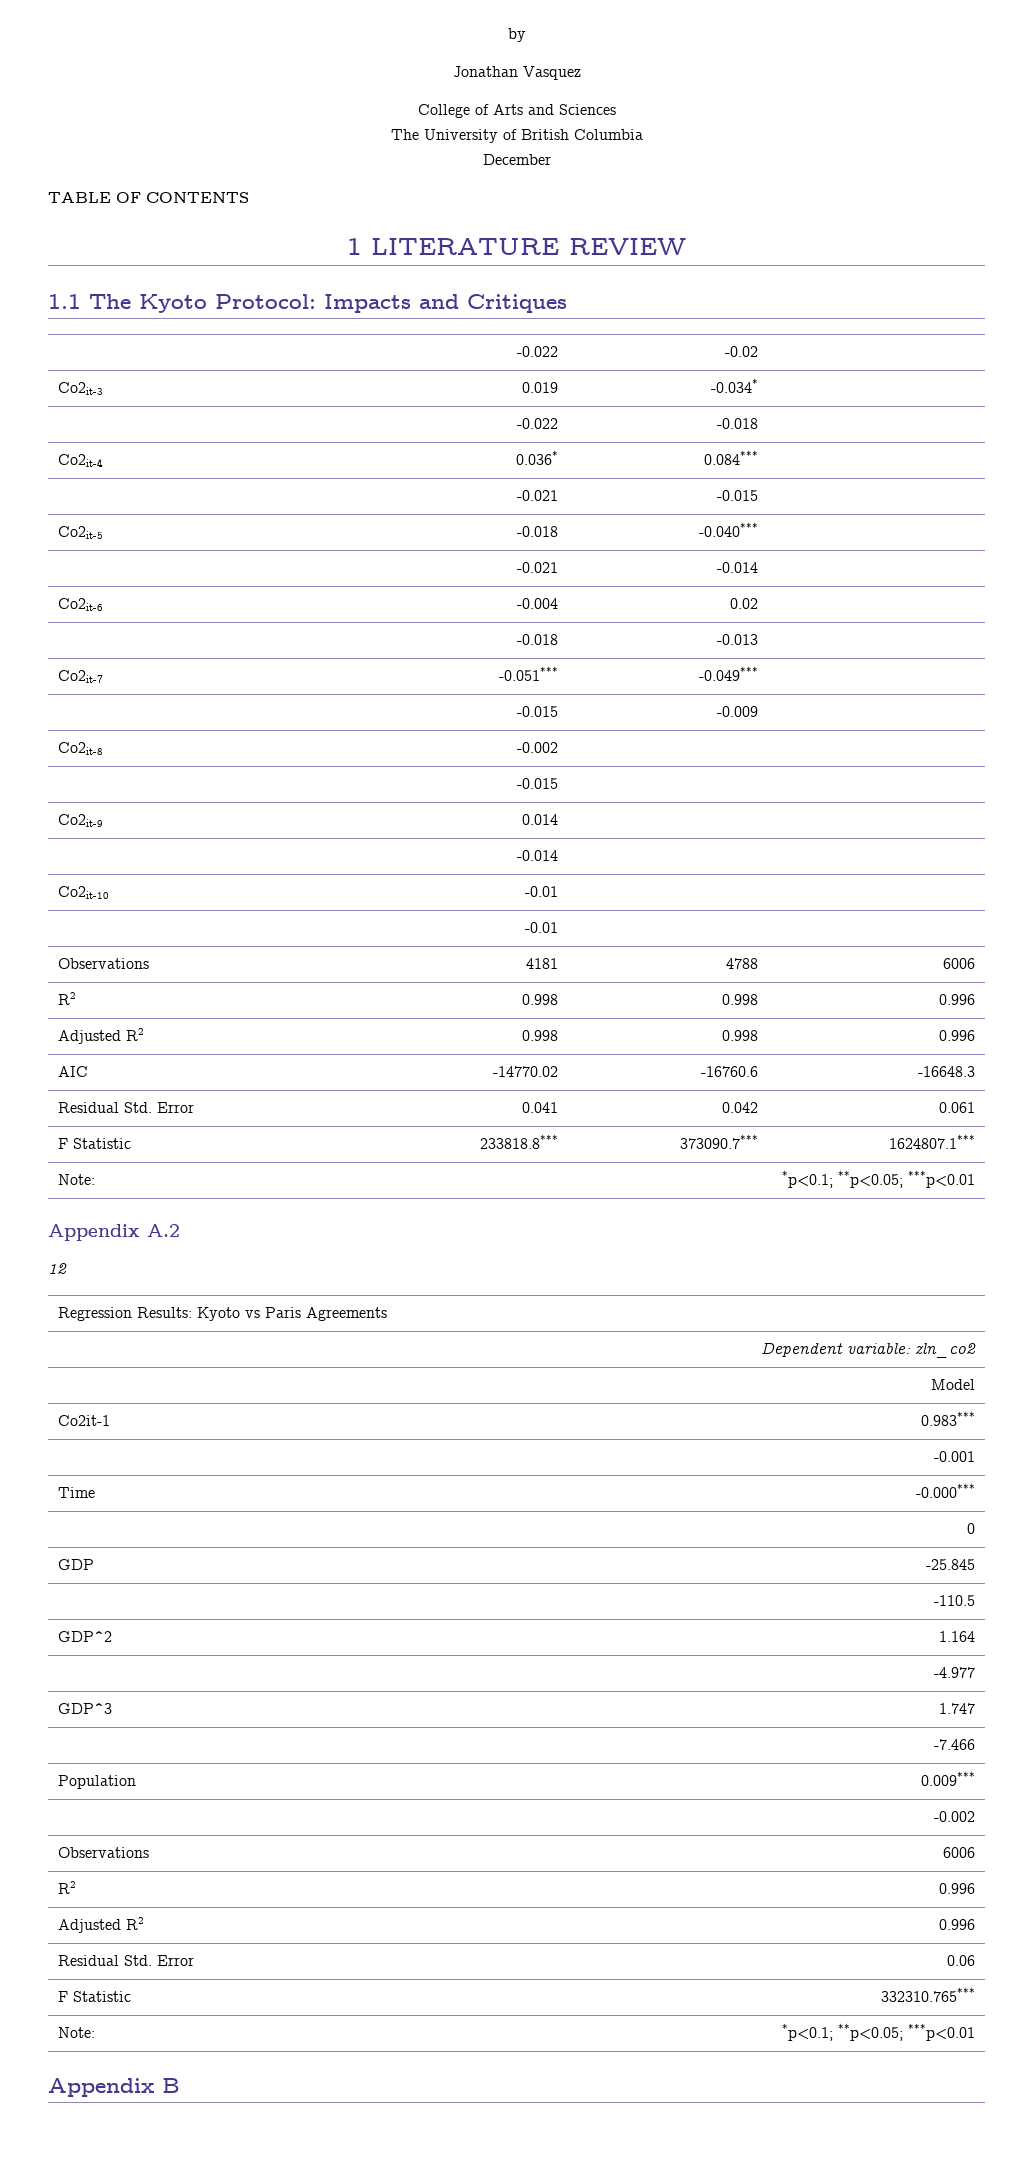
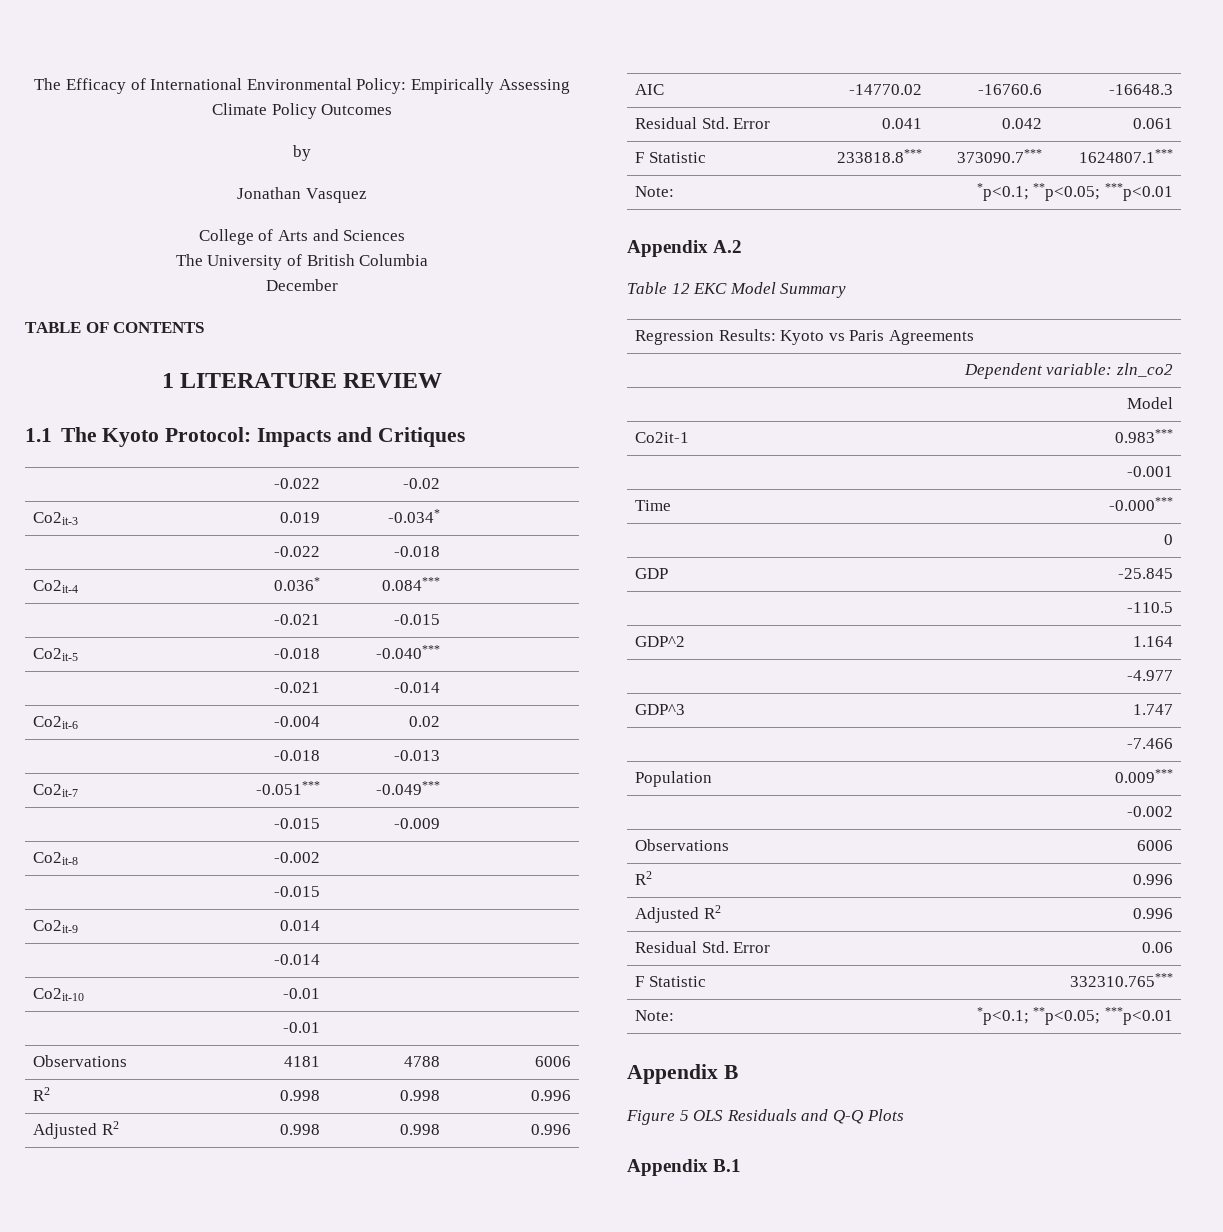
(507, 35) none -> [34,78,570,94] [211,103,393,119] The Efficacy of International Environmental Policy: Empirically Assessing Climate Policy Outcomes //
(180, 1230) none -> [627,282,667,294] Table
(67, 1268) none -> [693,282,847,298] EKC Model Summary
(180, 2085) none -> [626,1109,904,1125] [627,1159,742,1176] // Figure 5 OLS Residuals and Q-Q Plots // Appendix B.1

